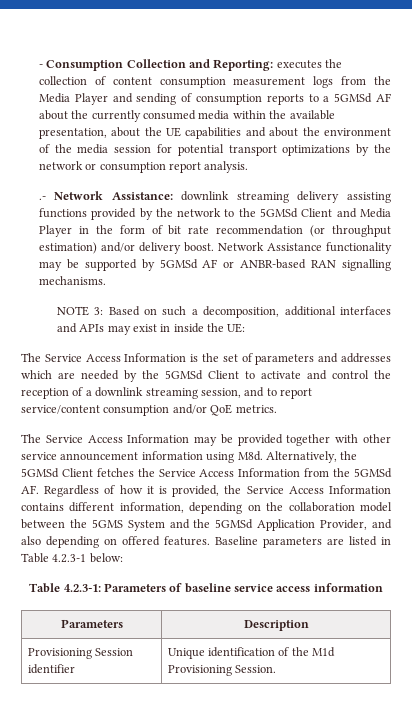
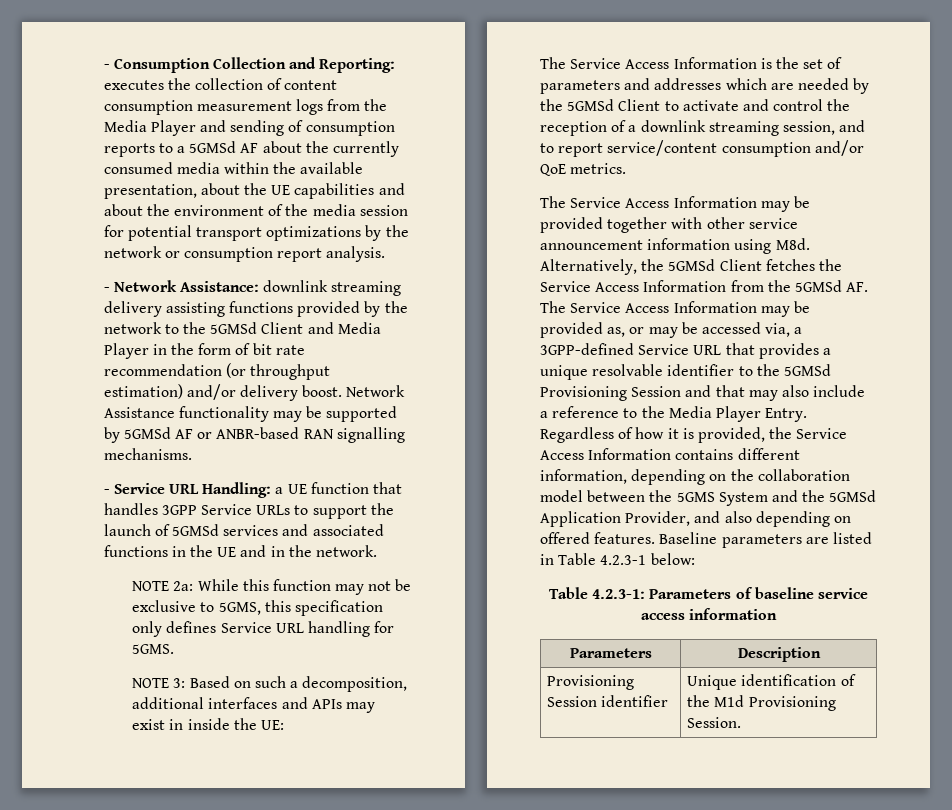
[38,196,46,200] .- -> [103,287,110,292] -
(106, 280) none -> [103,482,402,498] [103,503,394,519] [103,524,384,536] [103,545,377,557] [132,579,412,595] [132,600,383,616] [132,621,395,637] [132,644,175,654] // - Service URL Handling: a UE function that handles 3GPP Service URLs to support the launch of 5GMSd services and associated functions in the UE and in the network. // NOTE 2a: While this function may not be exclusive to 5GMS, this specification only defines Service URL handling for 5GMS.
(39, 489) none -> [540,301,810,317] [540,322,803,338] [540,343,831,359] [540,364,831,380] [540,385,866,401] [540,406,808,422] The Service Access Information may be provided as, or may be accessed via, a 3GPP-defined Service URL that provides a unique resolvable identifier to the 5GMSd Provisioning Session and that may also include a reference to the Media Player Entry.

